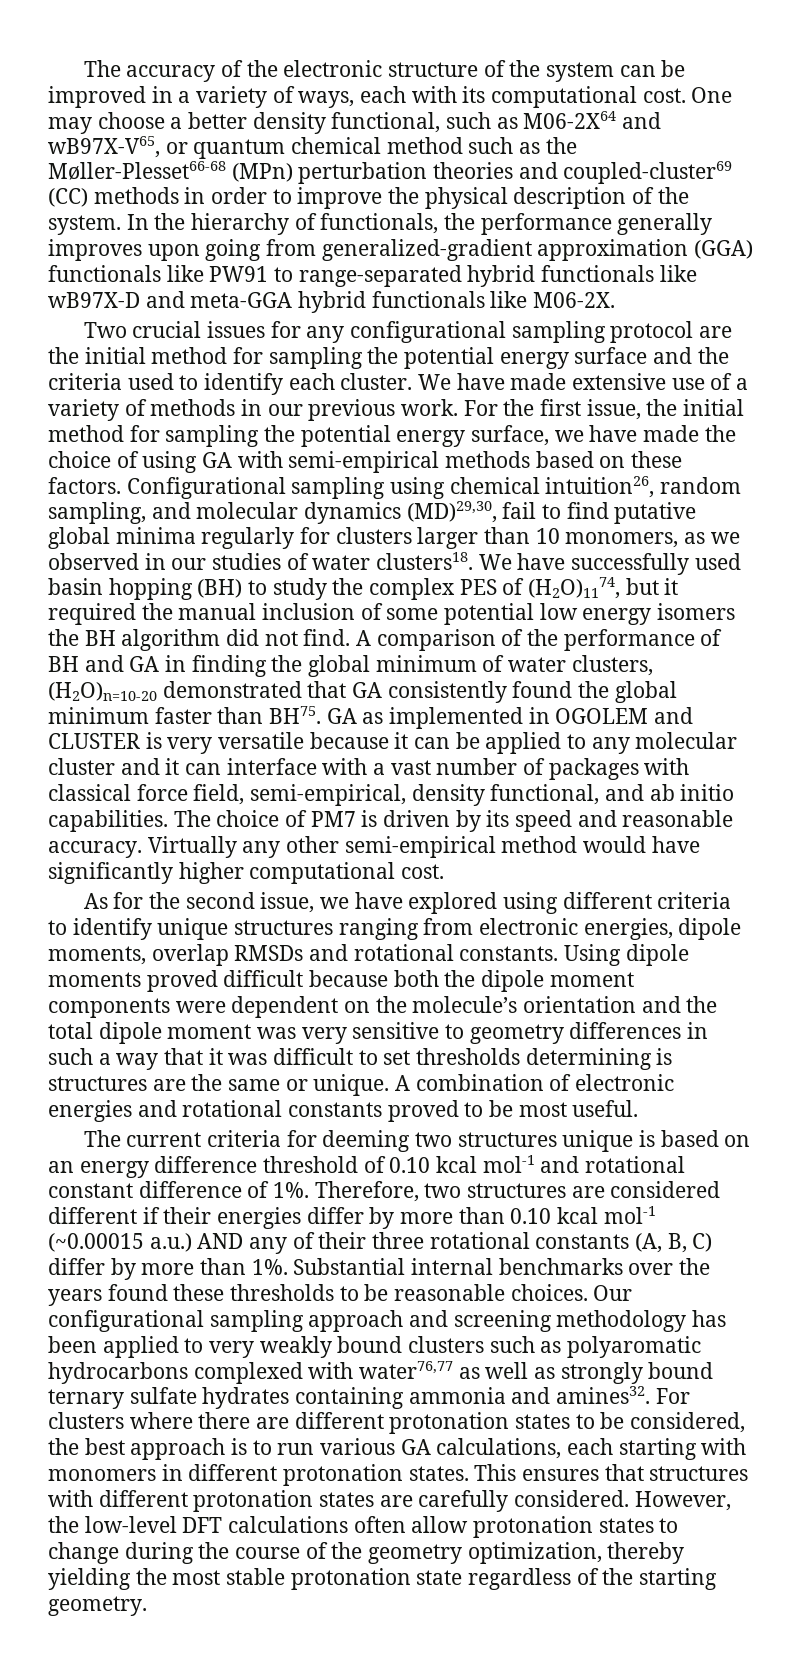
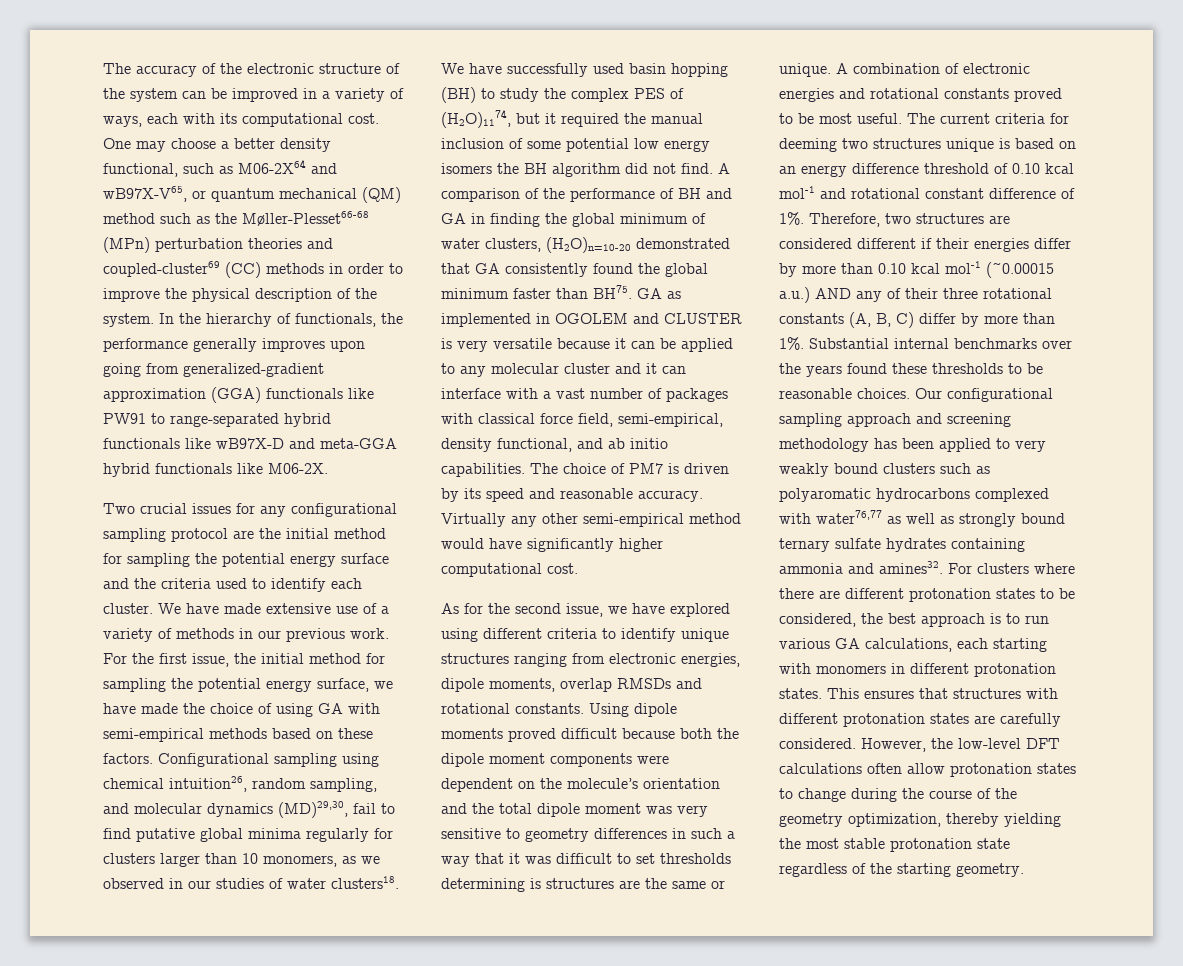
[291,137,382,154] chemical -> [279,187,401,203] mechanical (QM)
(639, 1108) // -> (902, 118) none

